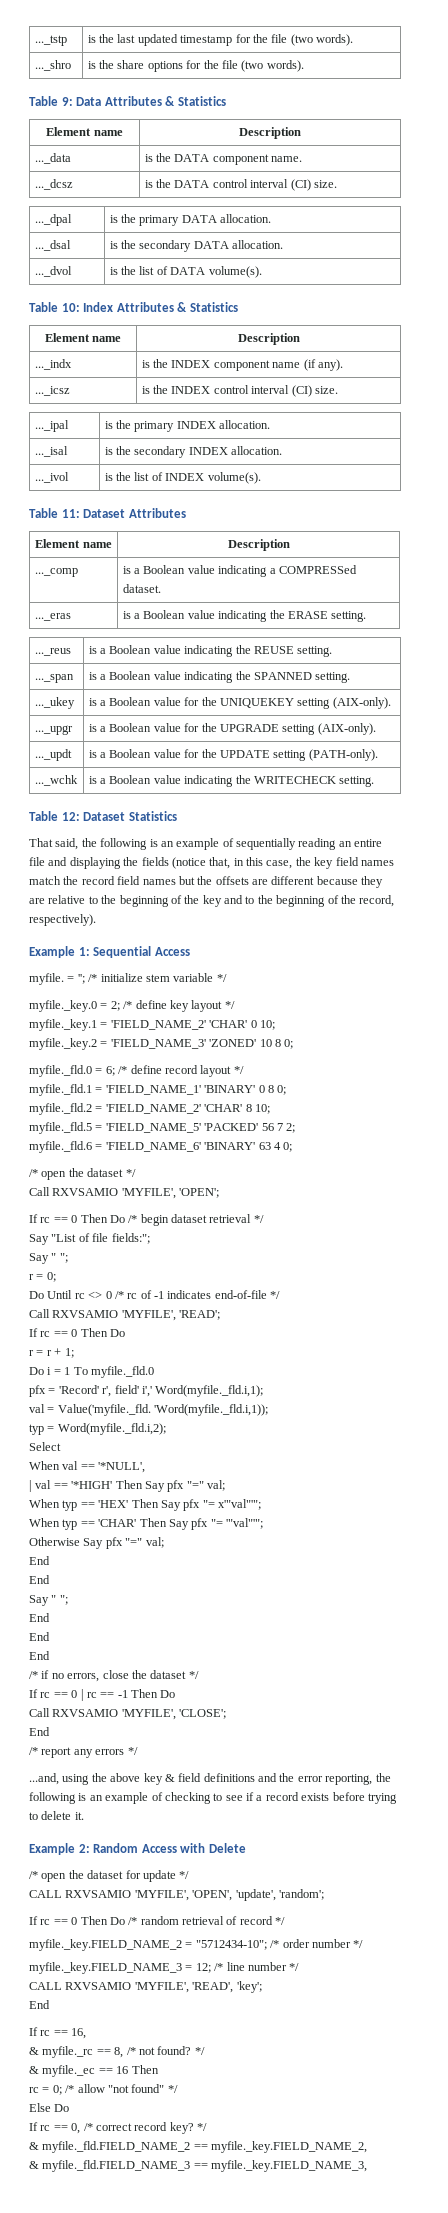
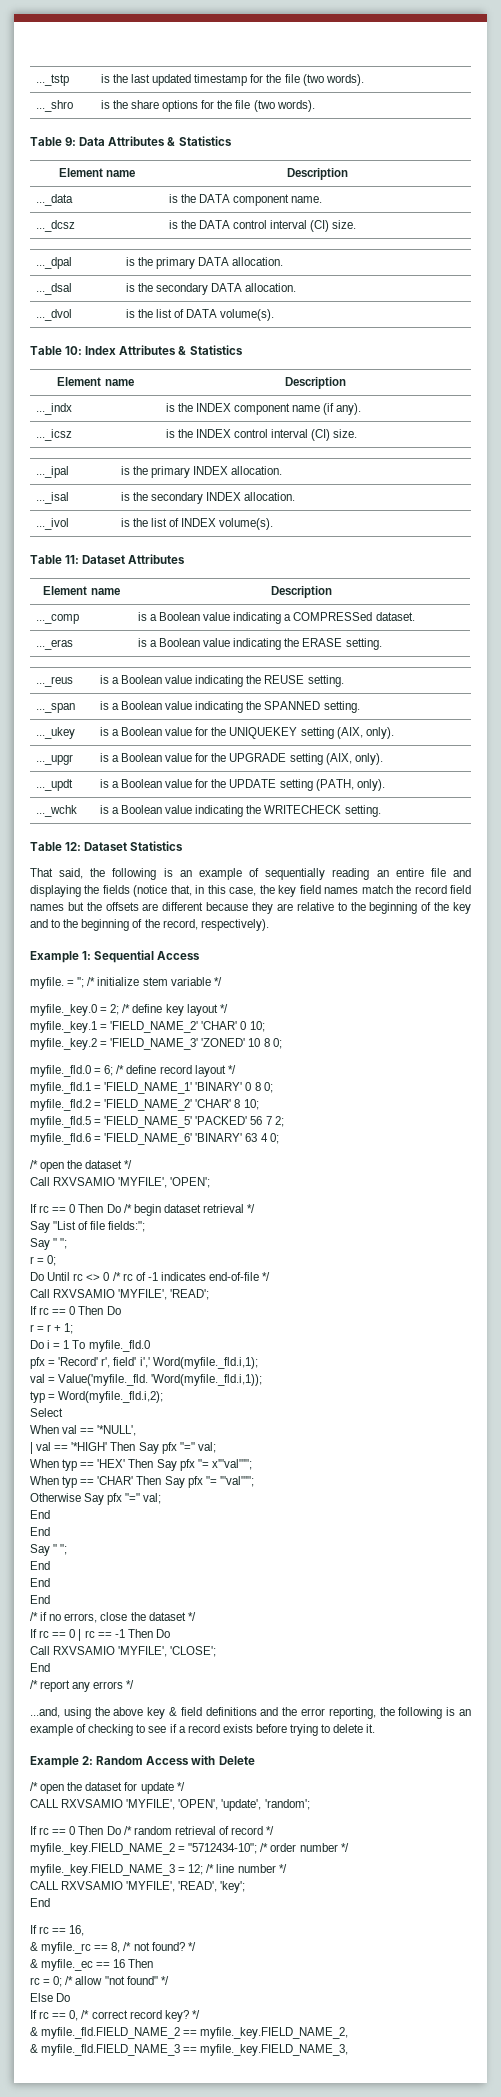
[332,697,391,709] (AIX-only). -> [336,727,394,739] (AIX, only).
[317,723,376,735] (AIX-only). -> [325,753,383,765] (AIX, only).
[308,749,378,761] (PATH-only). -> [315,779,385,791] (PATH, only).

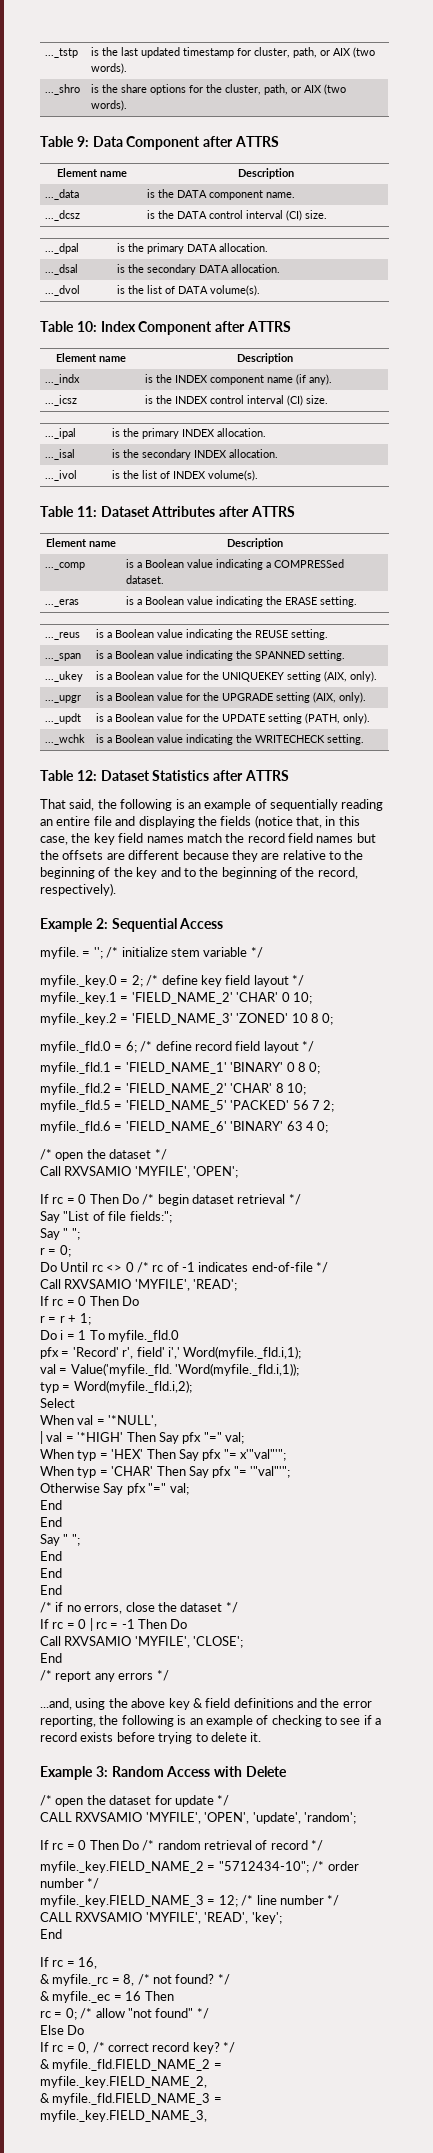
[266,74,300,83] the file -> [254,47,352,58] cluster, path, or AIX
[235,100,251,109] file -> [225,84,323,95] cluster, path, or AIX
[108,136,232,146] Attributes & Statistics -> [126,136,279,150] Component after ATTRS
[119,345,243,355] Attributes & Statistics -> [138,321,291,335] Component after ATTRS
(186, 559) none -> [219,506,295,517] after ATTRS
(184, 846) none -> [213,770,289,781] after ATTRS
[82,951,92,960] 1: -> [95,918,108,929] 2:
(184, 1010) none -> [225,975,251,985] field
(192, 1069) none -> [235,1041,261,1051] field
[52,1207,67,1213] == -> [66,1198,75,1204] =
[52,1309,67,1315] == -> [66,1300,75,1306] =
[80,1428,95,1434] == -> [96,1419,105,1425] =
[54,1445,69,1451] == -> [65,1436,74,1442] =
[80,1462,95,1468] == -> [99,1453,108,1459] =
[80,1479,95,1485] == -> [99,1470,108,1476] =
[52,1632,67,1638] == -> [66,1623,75,1629] =
[97,1632,112,1638] == -> [110,1623,119,1629] =
[82,1756,94,1765] 2: -> [95,1766,108,1777] 3:
[52,1829,67,1835] == -> [66,1844,75,1850] =
[52,1928,67,1934] == -> [66,1961,75,1967] =
[94,1945,109,1951] == -> [111,1978,120,1984] =
[96,1962,111,1968] == -> [113,1995,122,2001] =
[52,2013,67,2019] == -> [66,2046,75,2052] =
[183,2030,198,2036] == -> [213,2063,222,2069] =
[183,2047,198,2053] == -> [213,2097,222,2103] =

